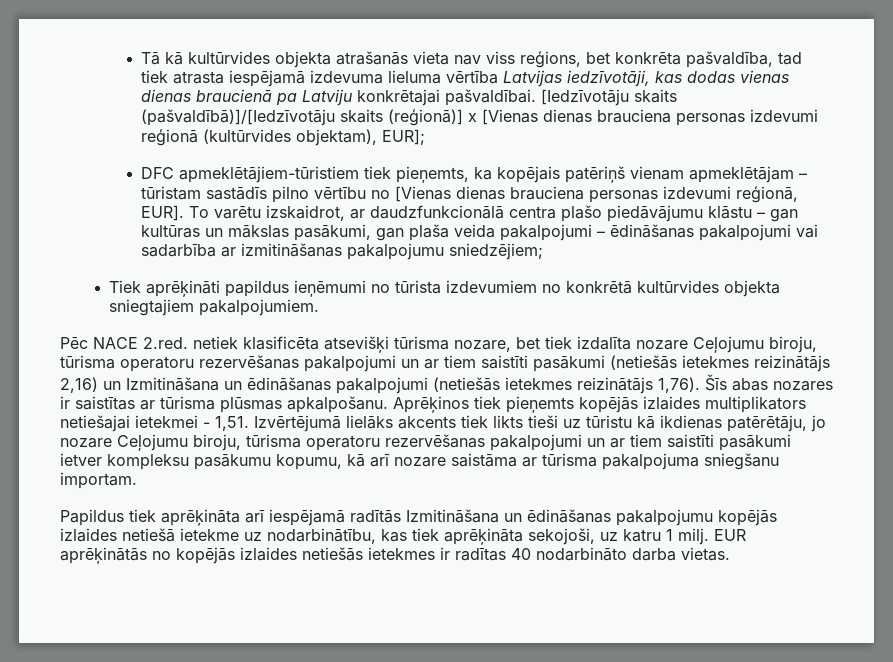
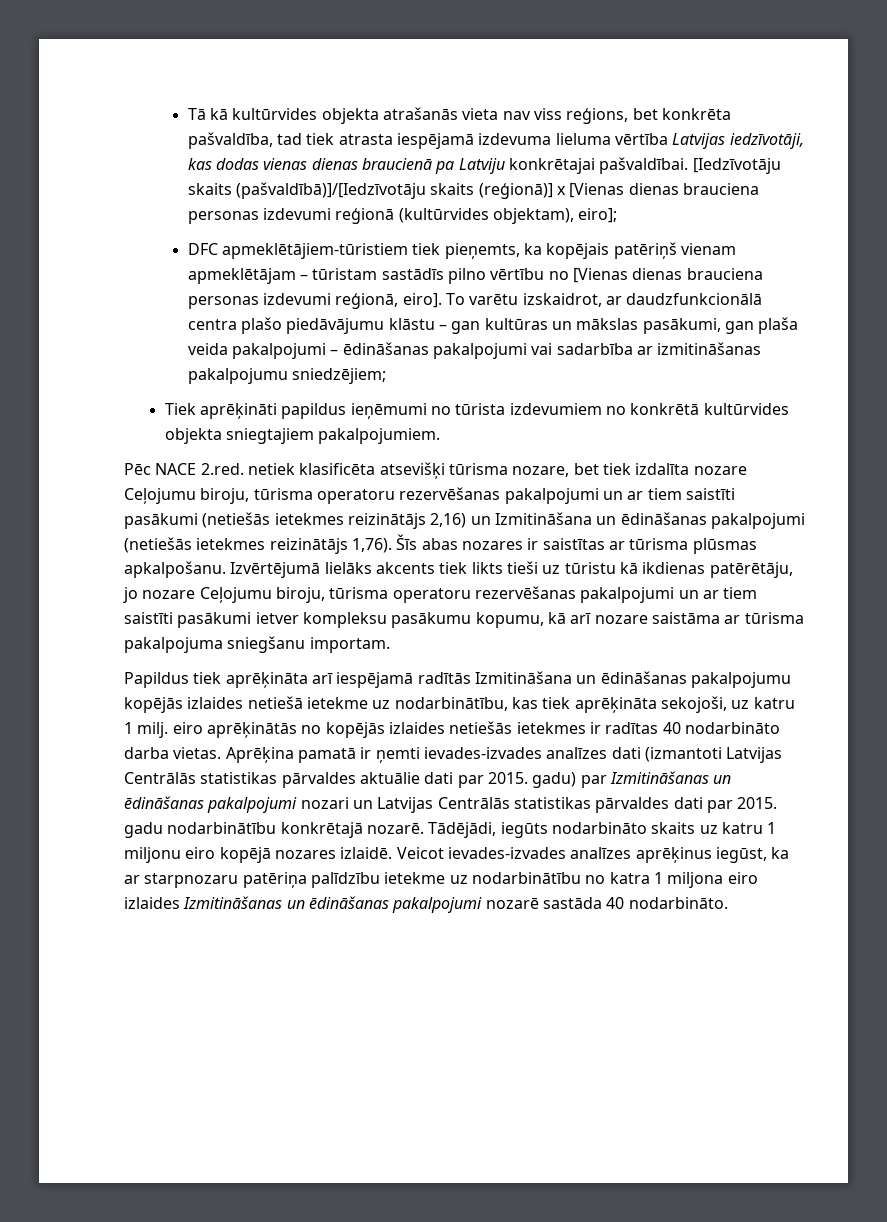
[382,129,426,145] EUR]; -> [578,208,618,223] eiro];
[141,205,185,221] EUR]. -> [402,293,442,308] eiro].
[393,396,806,413] [60,415,249,432] Aprēķinos tiek pieņemts kopējās izlaides multiplikators netiešajai ietekmei - 1,51. -> (226, 569) none
[714,529,746,541] EUR -> [172,722,203,734] eiro
(730, 554) none -> [225,747,783,763] [124,771,732,788] [124,796,778,813] [124,822,777,838] [124,847,790,863] [124,872,758,888] [124,896,728,913] Aprēķina pamatā ir ņemti ievades-izvades analīzes dati (izmantoti Latvijas Centrālās statistikas pārvaldes aktuālie dati par 2015. gadu) par Izmitināšanas un ēdināšanas pakalpojumi nozari un Latvijas Centrālās statistikas pārvaldes dati par 2015. gadu nodarbinātību konkrētajā nozarē. Tādējādi, iegūts nodarbināto skaits uz katru 1 miljonu eiro kopējā nozares izlaidē. Veicot ievades-izvades analīzes aprēķinus iegūst, ka ar starpnozaru patēriņa palīdzību ietekme uz nodarbinātību no katra 1 miljona eiro izlaides Izmitināšanas un ēdināšanas pakalpojumi nozarē sastāda 40 nodarbināto.

